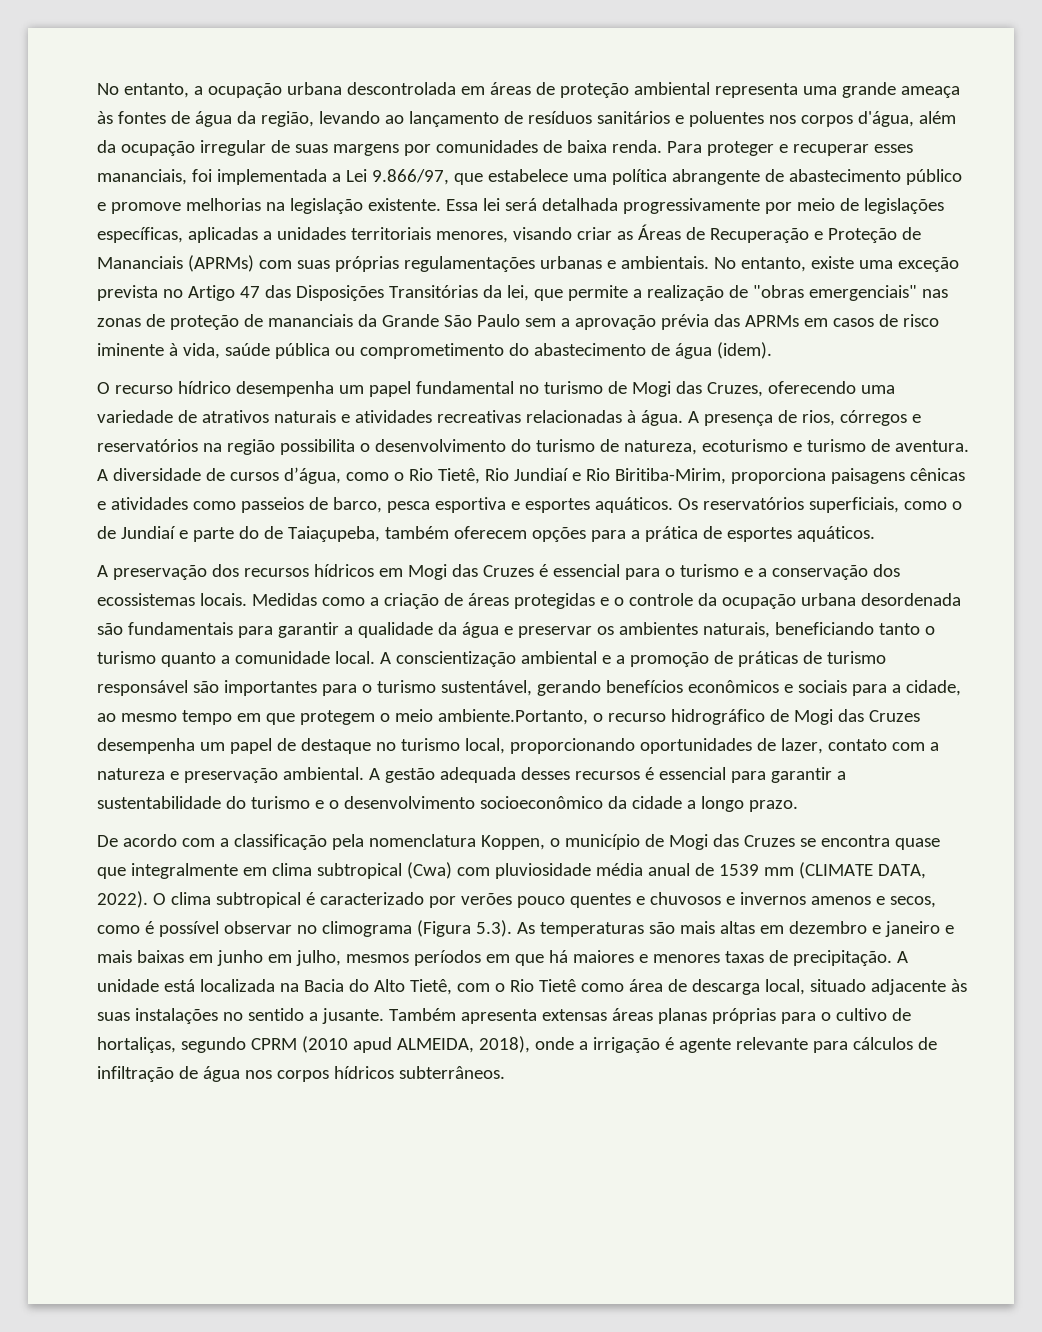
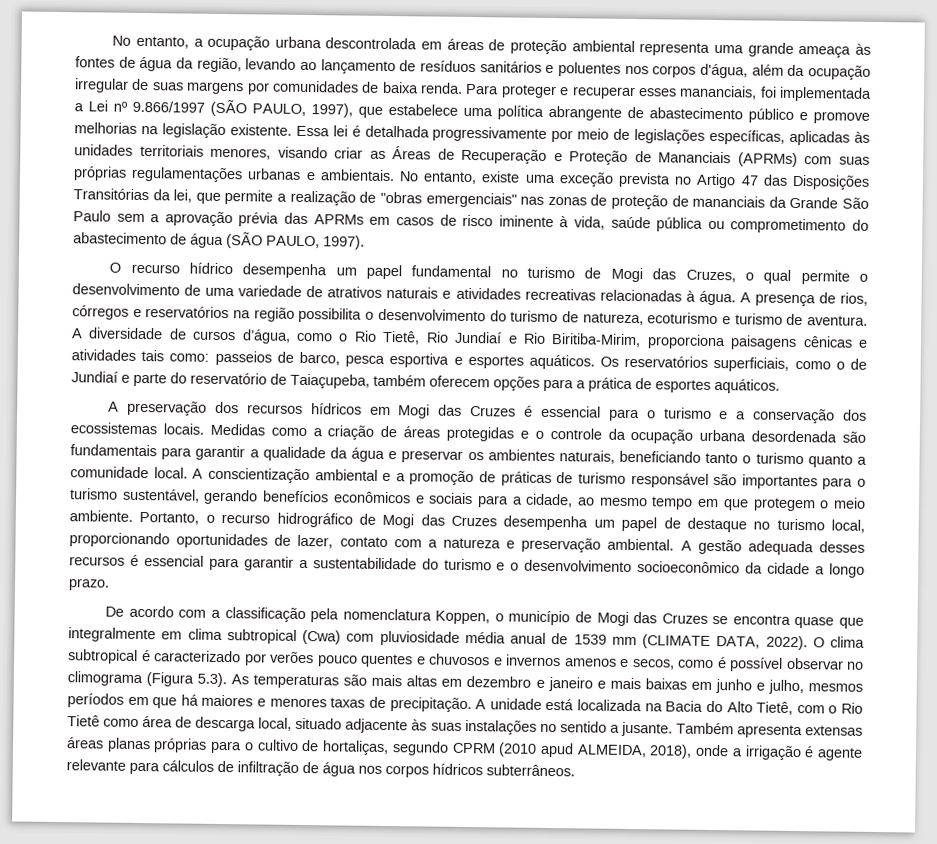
[371,169,449,185] 9.866/97, -> [113,99,353,118] nº 9.866/1997 (SÃO PAULO, 1997),
[504,198,537,211] será -> [351,125,361,137] é
[262,231,272,240] a -> [853,131,870,143] às
[716,342,772,359] (idem). -> [226,232,365,250] (SÃO PAULO, 1997).
[767,381,856,394] oferecendo -> [744,269,868,285] [72,283,202,296] o qual permite o desenvolvimento de
[192,501,236,510] como -> [141,350,210,362] tais como:
(259, 532) none -> [190,372,267,385] reservatório
[437,709,588,725] ambiente.Portanto, -> [69,510,200,525] ambiente. Portanto,
[267,954,292,963] em -> [755,682,765,691] e

